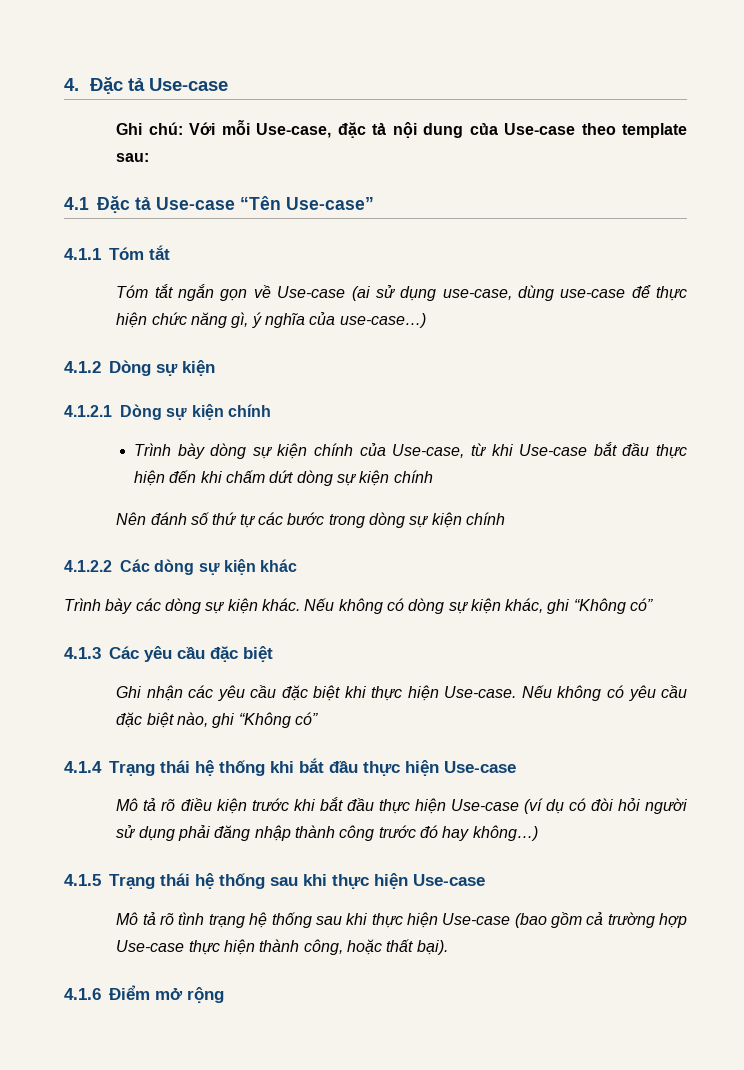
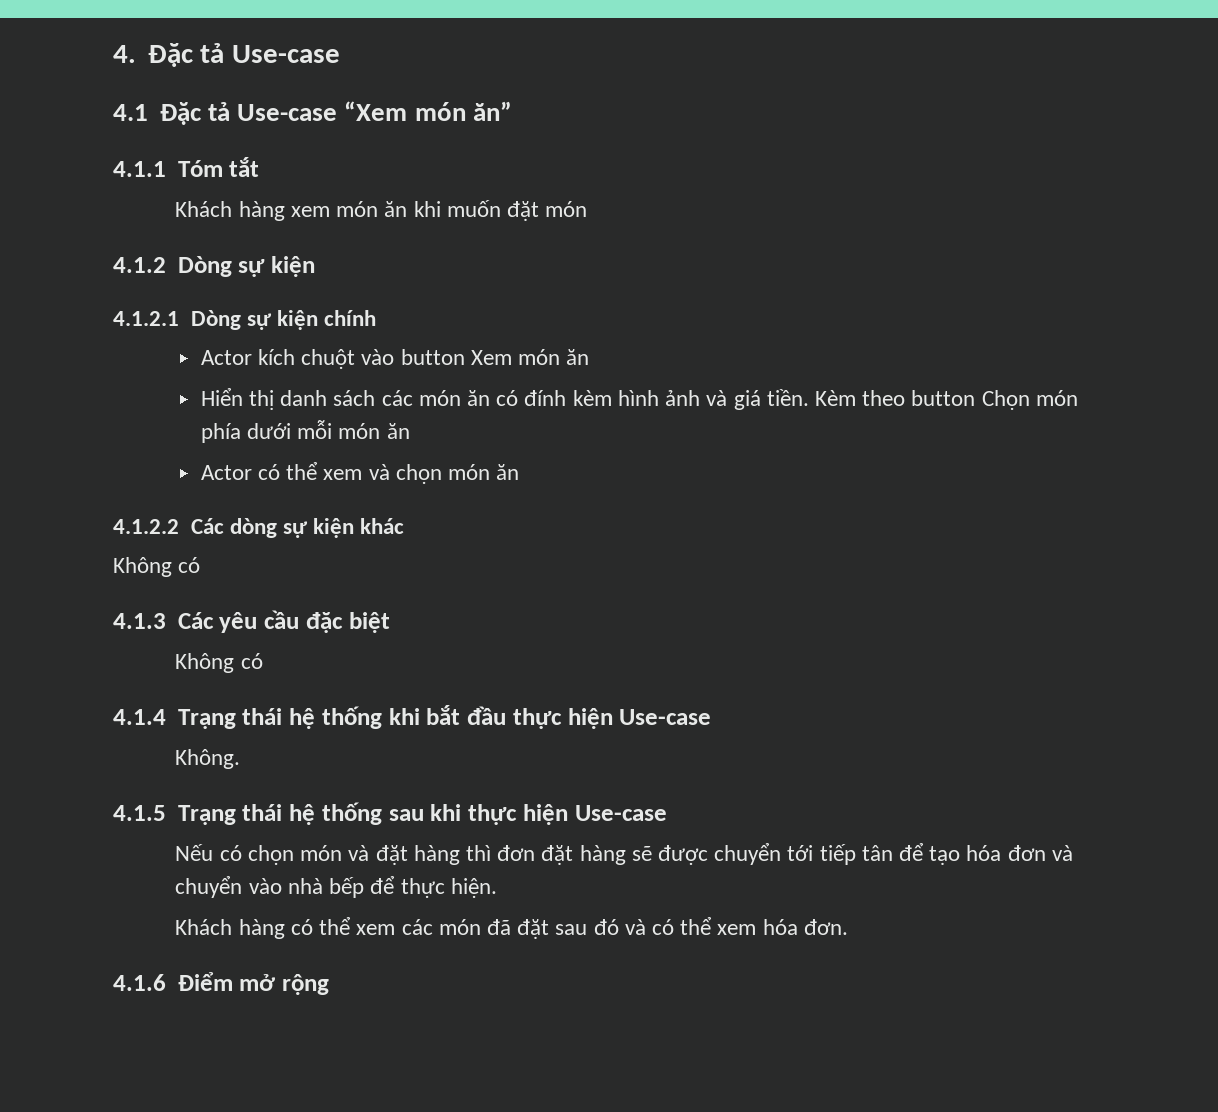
[116,120,687,138] [116,153,150,162] // Ghi chú: Với mỗi Use-case, đặc tả nội dung của Use-case theo template sau: -> (341, 54) none
[240,196,374,210] “Tên Use-case” -> [344,101,512,121] “Xem món ăn”
[116,284,687,301] [116,312,426,328] Tóm tắt ngắn gọn về Use-case (ai sử dụng use-case, dùng use-case để thực hiện chức năng gì, ý nghĩa của use-case…) -> [175,200,588,221] Khách hàng xem món ăn khi muốn đặt món
[134,442,688,459] [134,470,433,486] [116,512,505,528] Trình bày dòng sự kiện chính của Use-case, từ khi Use-case bắt đầu thực hiện đến khi chấm dứt dòng sự kiện chính // Nên đánh số thứ tự các bước trong dòng sự kiện chính -> [200,349,590,369] [200,388,1078,410] [200,420,410,443] [200,462,520,484] Actor kích chuột vào button Xem món ăn // Hiển thị danh sách các món ăn có đính kèm hình ảnh và giá tiền. Kèm theo button Chọn món phía dưới mỗi món ăn // Actor có thể xem và chọn món ăn
[64,598,654,614] Trình bày các dòng sự kiện khác. Nếu không có dòng sự kiện khác, ghi “Không có” -> [113,557,201,577] Không có
[116,685,688,701] [116,712,319,728] Ghi nhận các yêu cầu đặc biệt khi thực hiện Use-case. Nếu không có yêu cầu đặc biệt nào, ghi “Không có” -> [175,653,263,673] Không có
[116,797,688,814] [116,825,538,841] Mô tả rõ điều kiện trước khi bắt đầu thực hiện Use-case (ví dụ có đòi hỏi người sử dụng phải đăng nhập thành công trước đó hay không…) -> [175,749,241,769] Không.
[116,912,687,928] [116,939,448,955] Mô tả rõ tình trạng hệ thống sau khi thực hiện Use-case (bao gồm cả trường hợp Use-case thực hiện thành công, hoặc thất bại). -> [175,843,1073,865] [175,876,497,898] [175,917,848,939] Nếu có chọn món và đặt hàng thì đơn đặt hàng sẽ được chuyển tới tiếp tân để tạo hóa đơn và chuyển vào nhà bếp để thực hiện. // Khách hàng có thể xem các món đã đặt sau đó và có thể xem hóa đơn.

